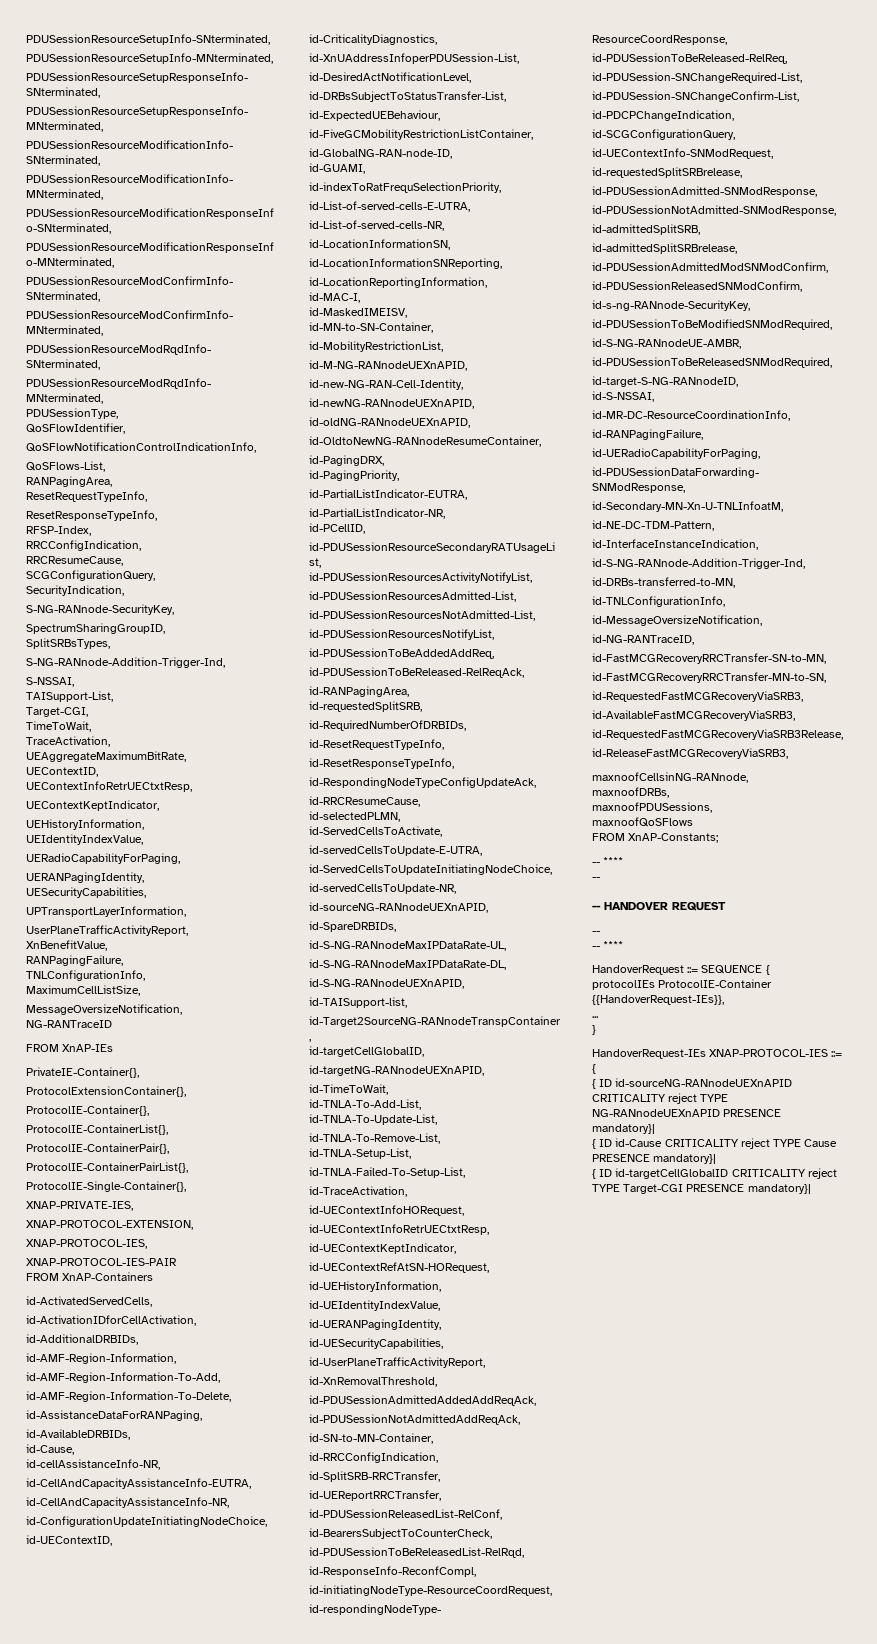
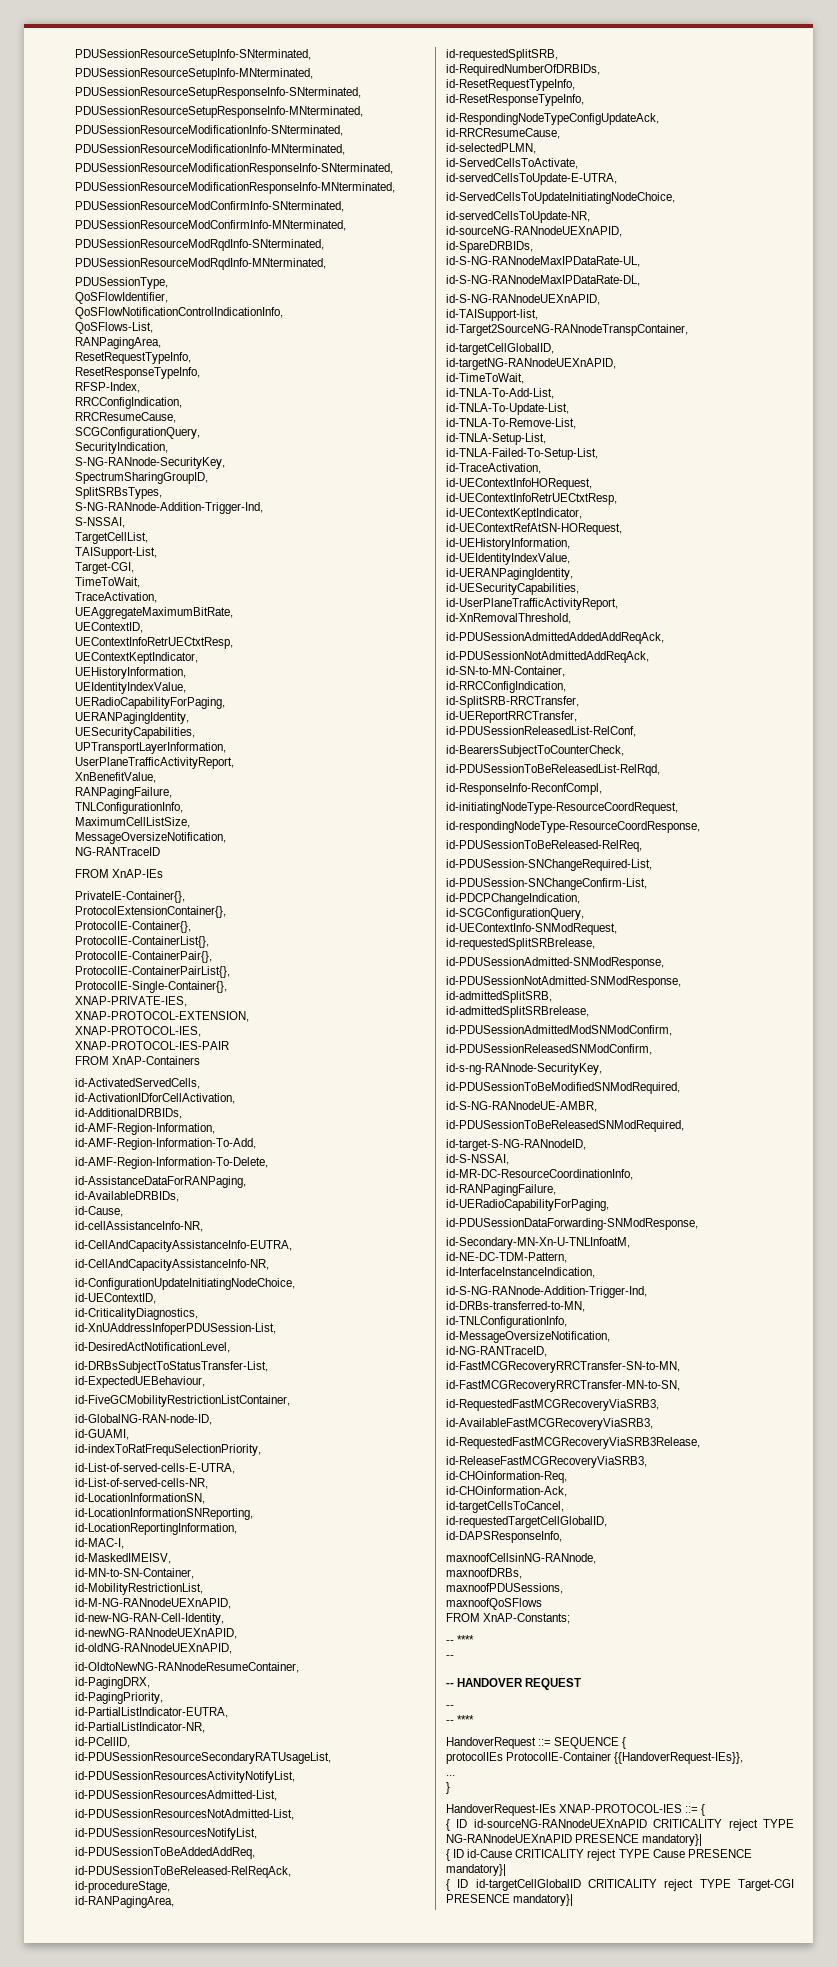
(74, 682) none -> [75,532,148,544] // TargetCellList,
(524, 672) none -> [75,1881,170,1893] // id-procedureStage,
(788, 753) none -> [446,1471,567,1483] [446,1486,567,1497] [446,1501,564,1513] [446,1516,607,1528] [446,1531,562,1543] // id-CHOinformation-Req, // id-CHOinformation-Ack, // id-targetCellsToCancel, // id-requestedTargetCellGlobalID, // id-DAPSResponseInfo,

